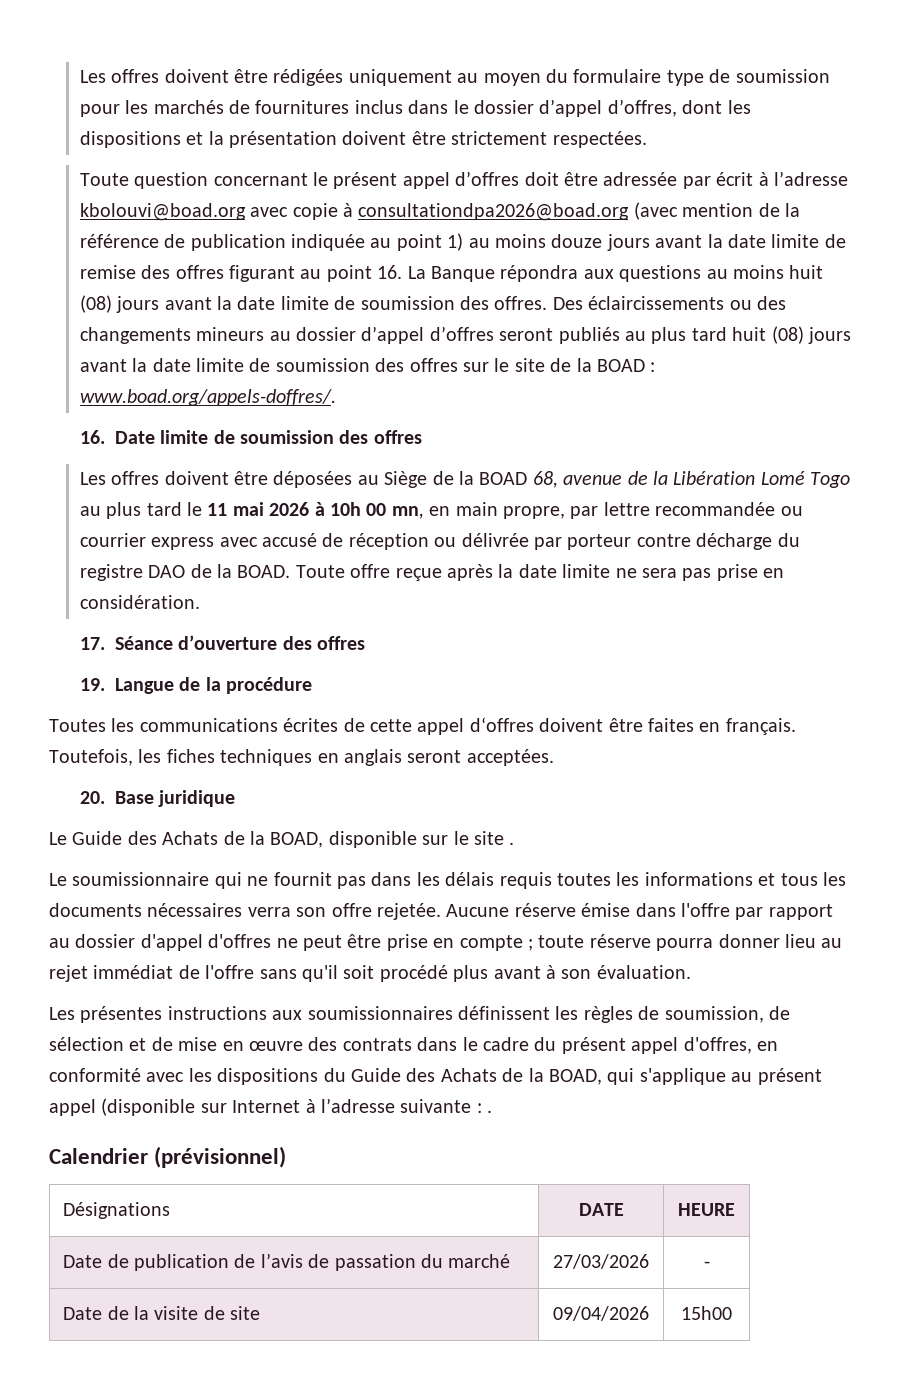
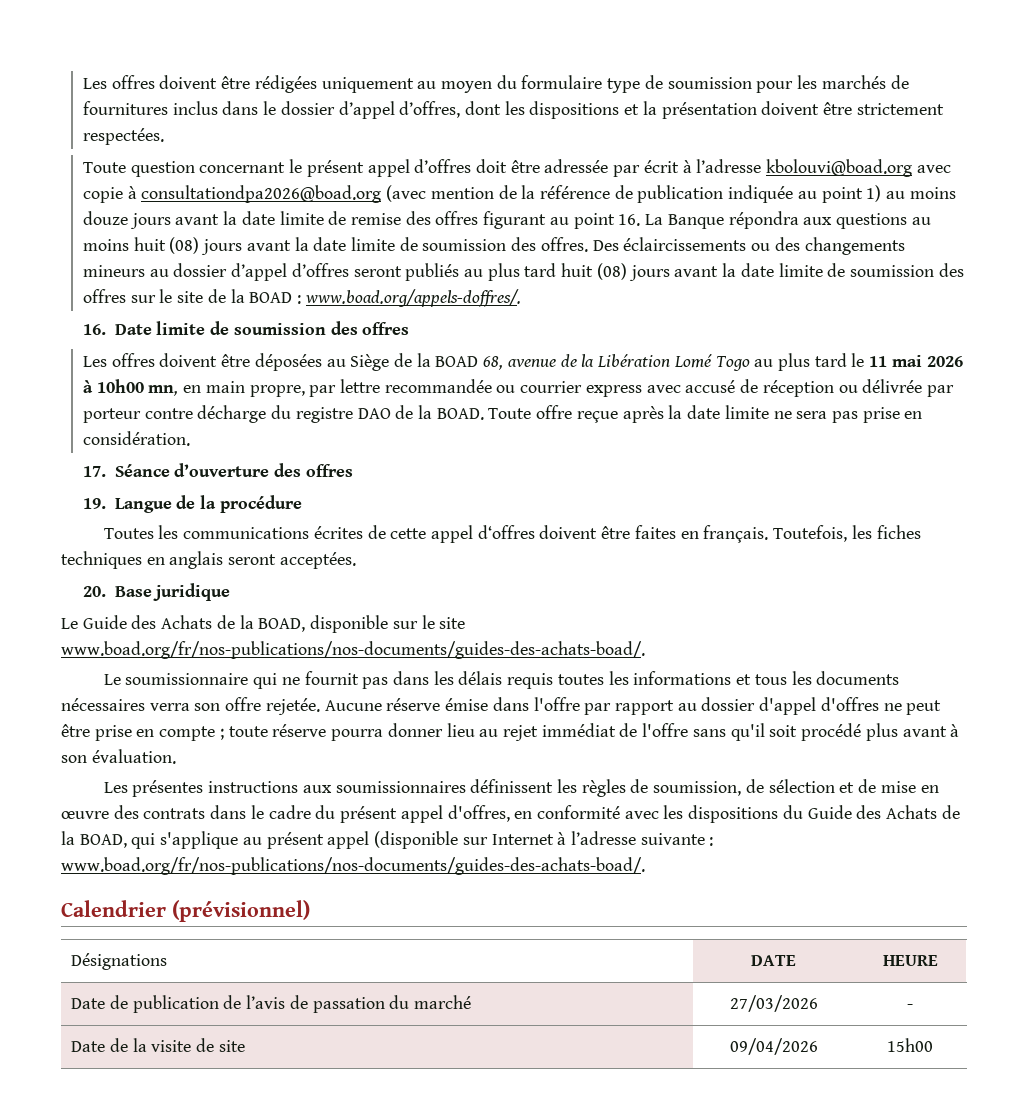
[329,502,387,516] 10h 00 -> [96,379,144,393] 10h00
[509,842,515,845] . -> [61,641,645,659] www.boad.org/fr/nos-publications/nos-documents/guides-des-achats-boad/.
[487,1110,493,1113] . -> [61,857,645,875] www.boad.org/fr/nos-publications/nos-documents/guides-des-achats-boad/.

